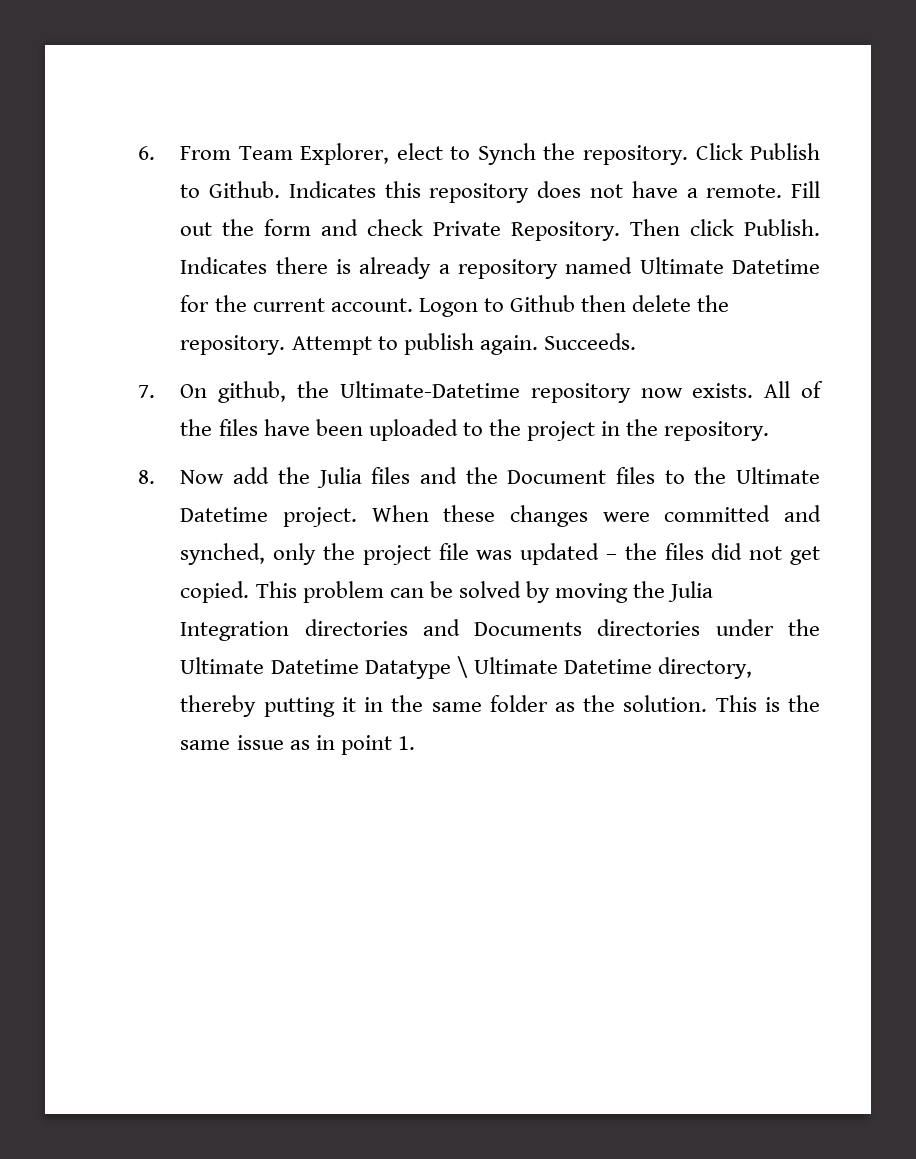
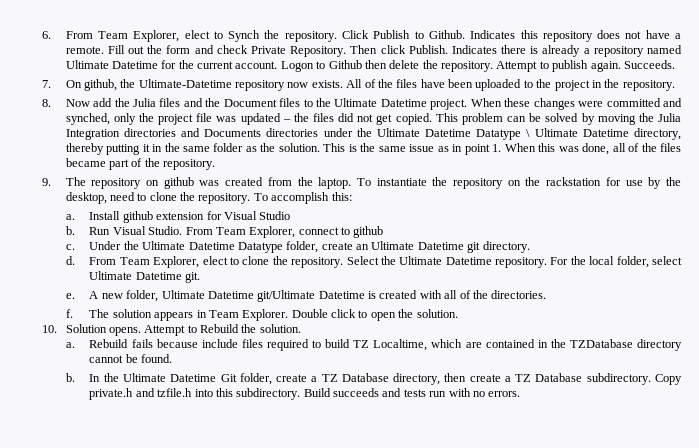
(415, 743) none -> [504,143,681,155] [65,158,216,170] [41,177,682,189] [65,192,352,204] [65,211,291,223] [65,226,384,238] [65,241,530,253] [65,256,682,268] [89,271,201,283] [65,290,547,302] [65,309,458,321] [41,324,301,336] [65,339,682,351] [89,354,173,363] [65,373,682,385] [89,388,521,400] When this was done, all of the files became part of the repository. // 9. The repository on github was created from the laptop. To instantiate the repository on the rackstation for use by the desktop, need to clone the repository. To accomplish this: // a. Install github extension for Visual Studio // b. Run Visual Studio. From Team Explorer, connect to github // c. Under the Ultimate Datetime Datatype folder, create an Ultimate Datetime git directory. // d. From Team Explorer, elect to clone the repository. Select the Ultimate Datetime repository. For the local folder, select Ultimate Datetime git. // e. A new folder, Ultimate Datetime git/Ultimate Datetime is created with all of the directories. // f. The solution appears in Team Explorer. Double click to open the solution. // 10. Solution opens. Attempt to Rebuild the solution. // a. Rebuild fails because include files required to build TZ Localtime, which are contained in the TZDatabase directory cannot be found. // b. In the Ultimate Datetime Git folder, create a TZ Database directory, then create a TZ Database subdirectory. Copy private.h and tzfile.h into this subdirectory. Build succeeds and tests run with no errors.

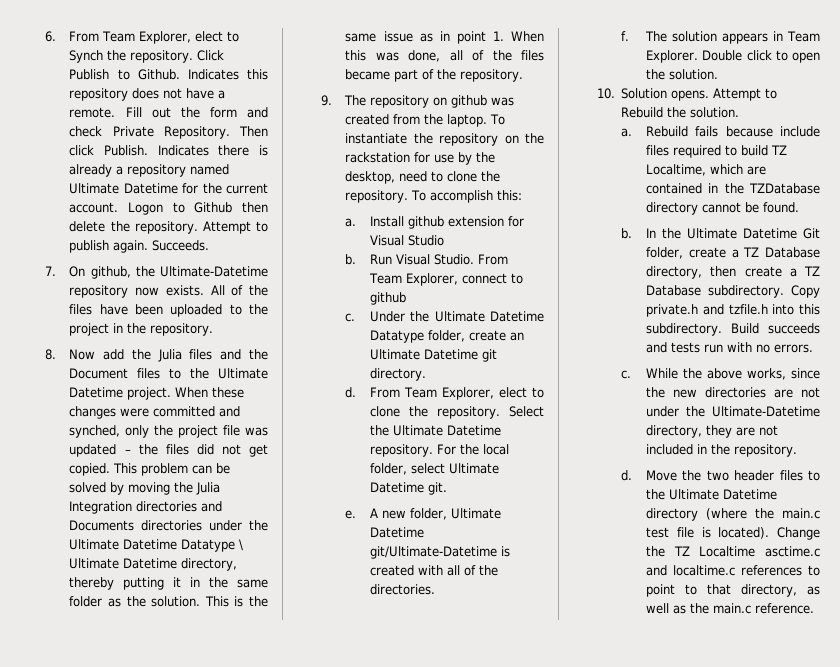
[257,290,365,302] git/Ultimate Datetime -> [370,546,498,559] git/Ultimate-Datetime
(521, 394) none -> [621,368,820,380] [646,387,820,398] [646,406,820,417] [646,425,779,438] [646,444,798,457] [621,470,820,481] [646,489,778,500] [646,508,820,521] [646,527,820,540] [646,546,820,557] [646,565,820,576] [646,584,820,597] [646,603,815,614] // c. While the above works, since the new directories are not under the Ultimate-Datetime directory, they are not included in the repository. // d. Move the two header files to the Ultimate Datetime directory (where the main.c test file is located). Change the TZ Localtime asctime.c and localtime.c references to point to that directory, as well as the main.c reference.

